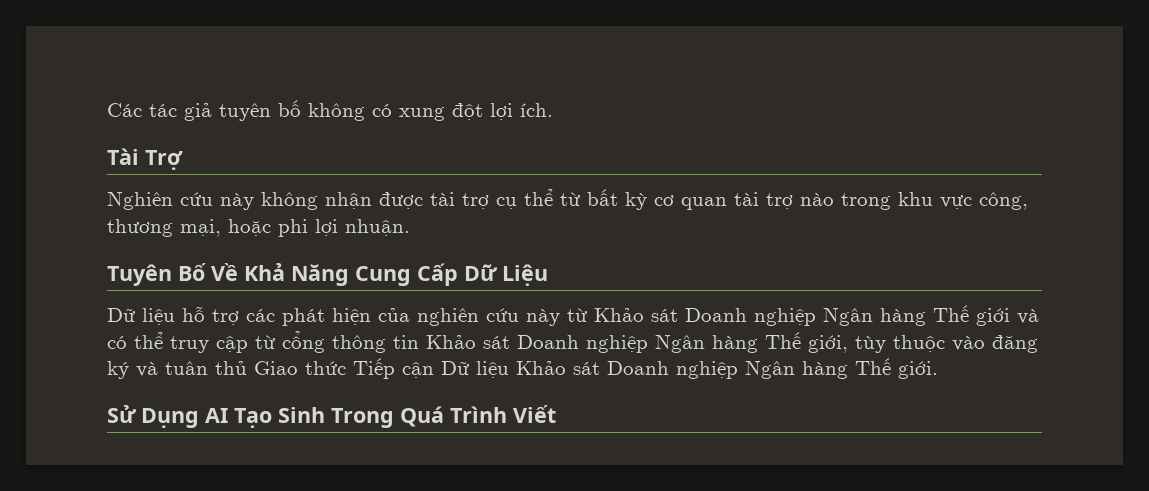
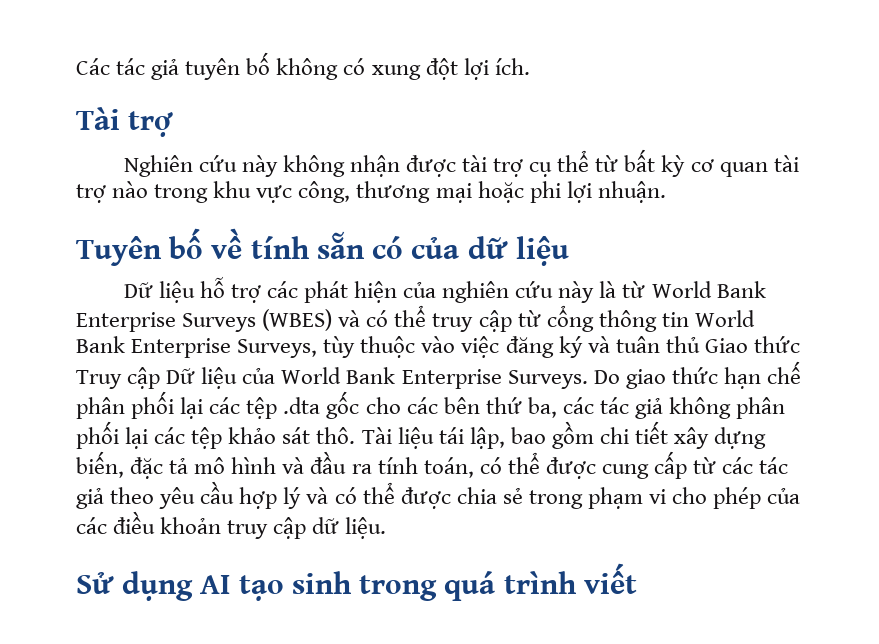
[145,150,183,170] Trợ -> [128,111,174,137] trợ
[180,219,221,237] mại, -> [435,183,472,203] mại
[178,263,548,286] Bố Về Khả Năng Cung Cấp Dữ Liệu -> [169,228,569,266] bố về tính sẵn có của dữ liệu
[567,305,1010,326] từ Khảo sát Doanh nghiệp Ngân hàng Thế giới -> [599,281,766,298] [76,309,333,332] là từ World Bank Enterprise Surveys (WBES)
[426,332,848,353] Khảo sát Doanh nghiệp Ngân hàng Thế giới, -> [694,310,755,327] [76,336,318,358] World Bank Enterprise Surveys,
(985, 343) none -> [461,336,500,358] việc
[353,358,938,379] [107,405,556,428] Tiếp cận Dữ liệu Khảo sát Doanh nghiệp Ngân hàng Thế giới. // Sử Dụng AI Tạo Sinh Trong Quá Trình Viết -> [76,361,801,389] [76,391,786,419] [76,421,767,449] [76,451,789,479] [76,481,801,509] [76,511,387,539] [76,563,637,601] Truy cập Dữ liệu của World Bank Enterprise Surveys. Do giao thức hạn chế phân phối lại các tệp .dta gốc cho các bên thứ ba, các tác giả không phân phối lại các tệp khảo sát thô. Tài liệu tái lập, bao gồm chi tiết xây dựng biến, đặc tả mô hình và đầu ra tính toán, có thể được cung cấp từ các tác giả theo yêu cầu hợp lý và có thể được chia sẻ trong phạm vi cho phép của các điều khoản truy cập dữ liệu. // Sử dụng AI tạo sinh trong quá trình viết

